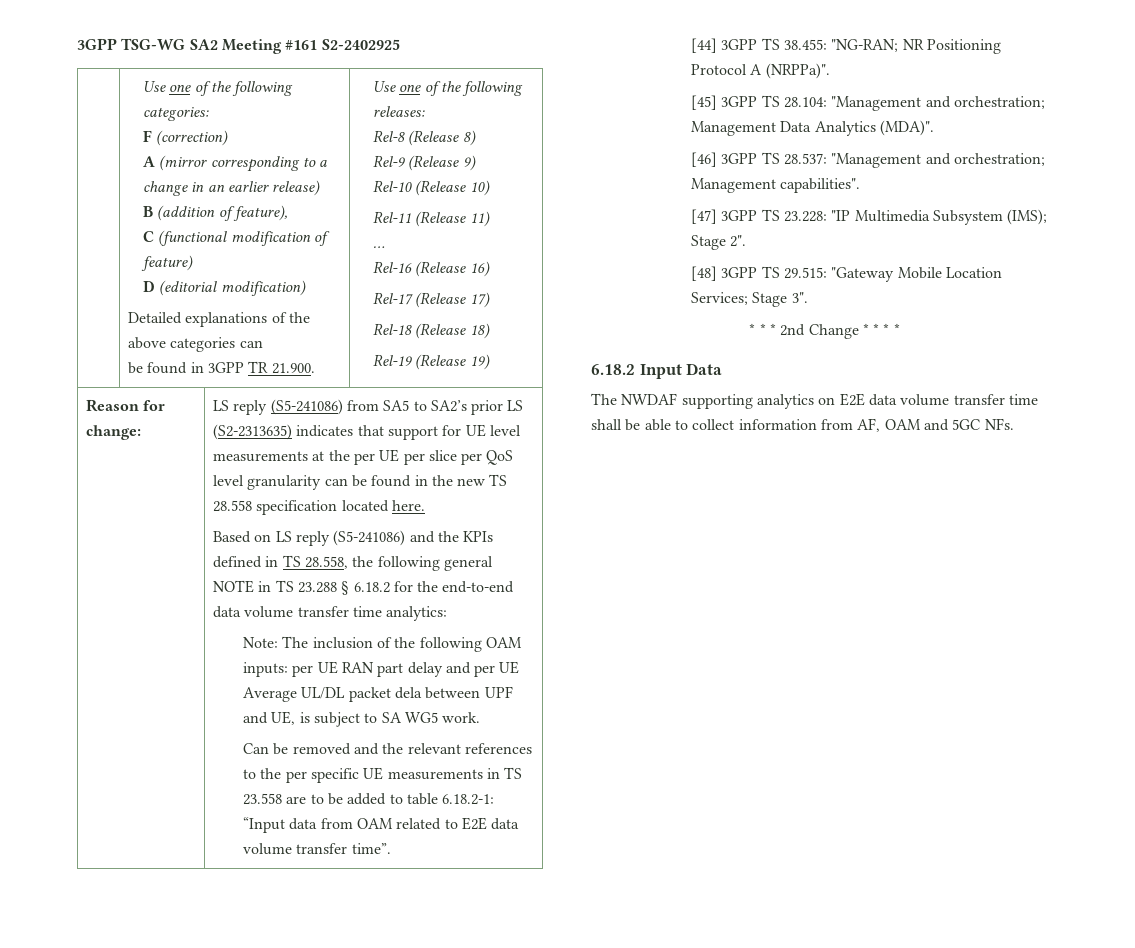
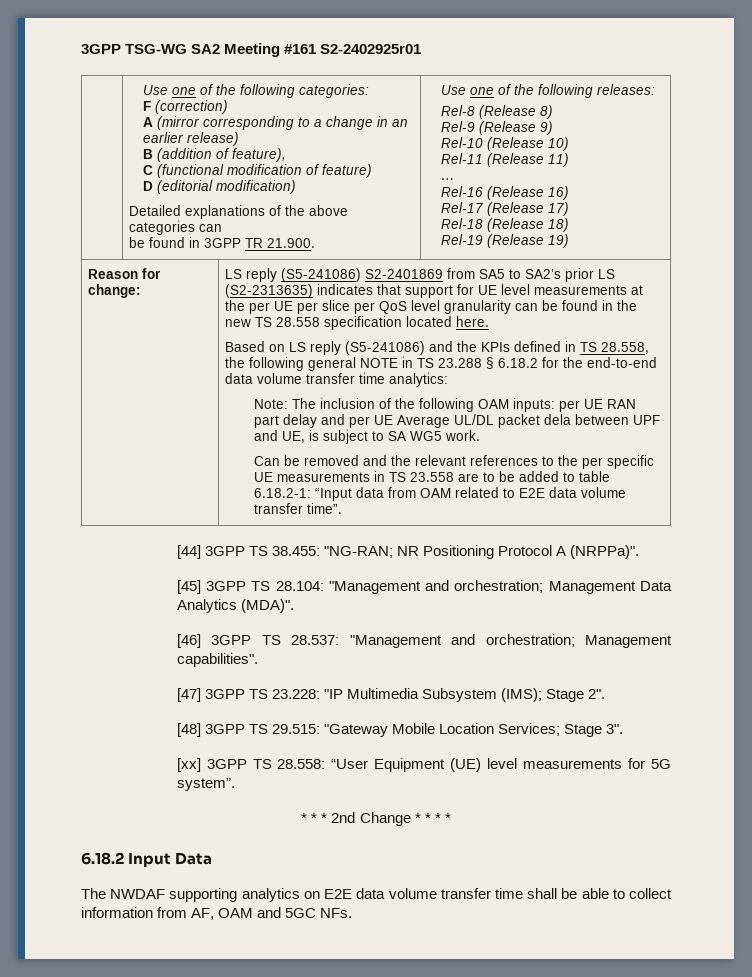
[321,39,400,50] S2-2402925 -> [320,44,422,54] S2-2402925r01
(343, 407) none -> [365,269,444,279] S2-2401869
(808, 297) none -> [176,758,671,772] [176,778,235,791] // [xx] 3GPP TS 28.558: “User Equipment (UE) level measurements for 5G system”.

